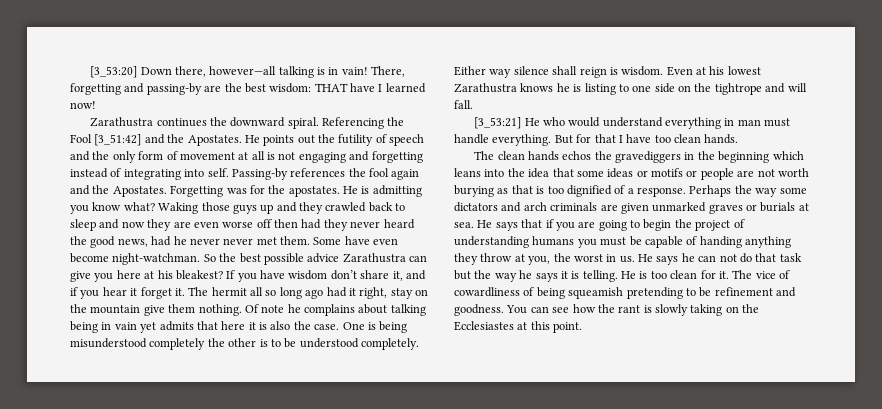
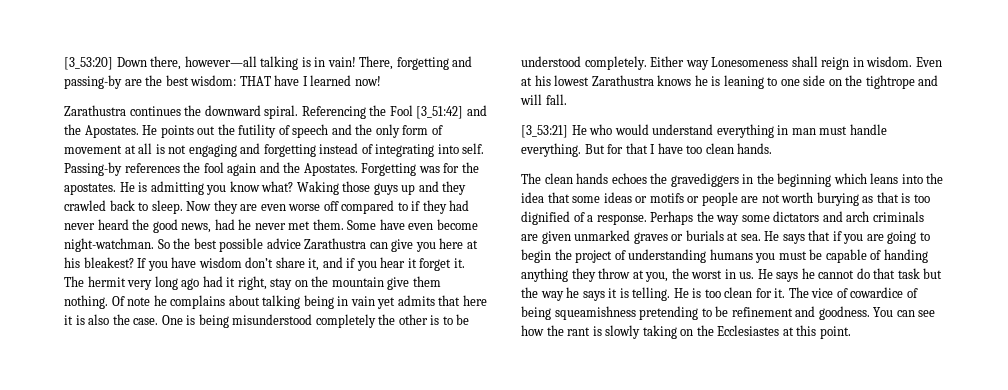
[70,219,145,231] sleep and now -> [151,200,212,214] sleep. Now
[274,219,348,231] then had they -> [341,200,470,214] compared to if they had
[223,238,254,245] never -> (286, 226) none
[250,287,277,296] all so -> [127,280,153,290] very
[513,66,549,75] silence -> [711,57,789,67] Lonesomeness
[609,67,618,75] is -> [852,57,864,67] in
[584,83,616,95] listing -> [723,75,764,89] leaning
[562,151,592,160] echos -> [611,173,647,184] echoes
[698,254,737,262] can not -> [818,270,855,279] cannot
[454,287,520,297] cowardliness -> [850,287,904,298] cowardice
[568,287,624,299] squeamish -> [554,306,636,320] squeamishness

